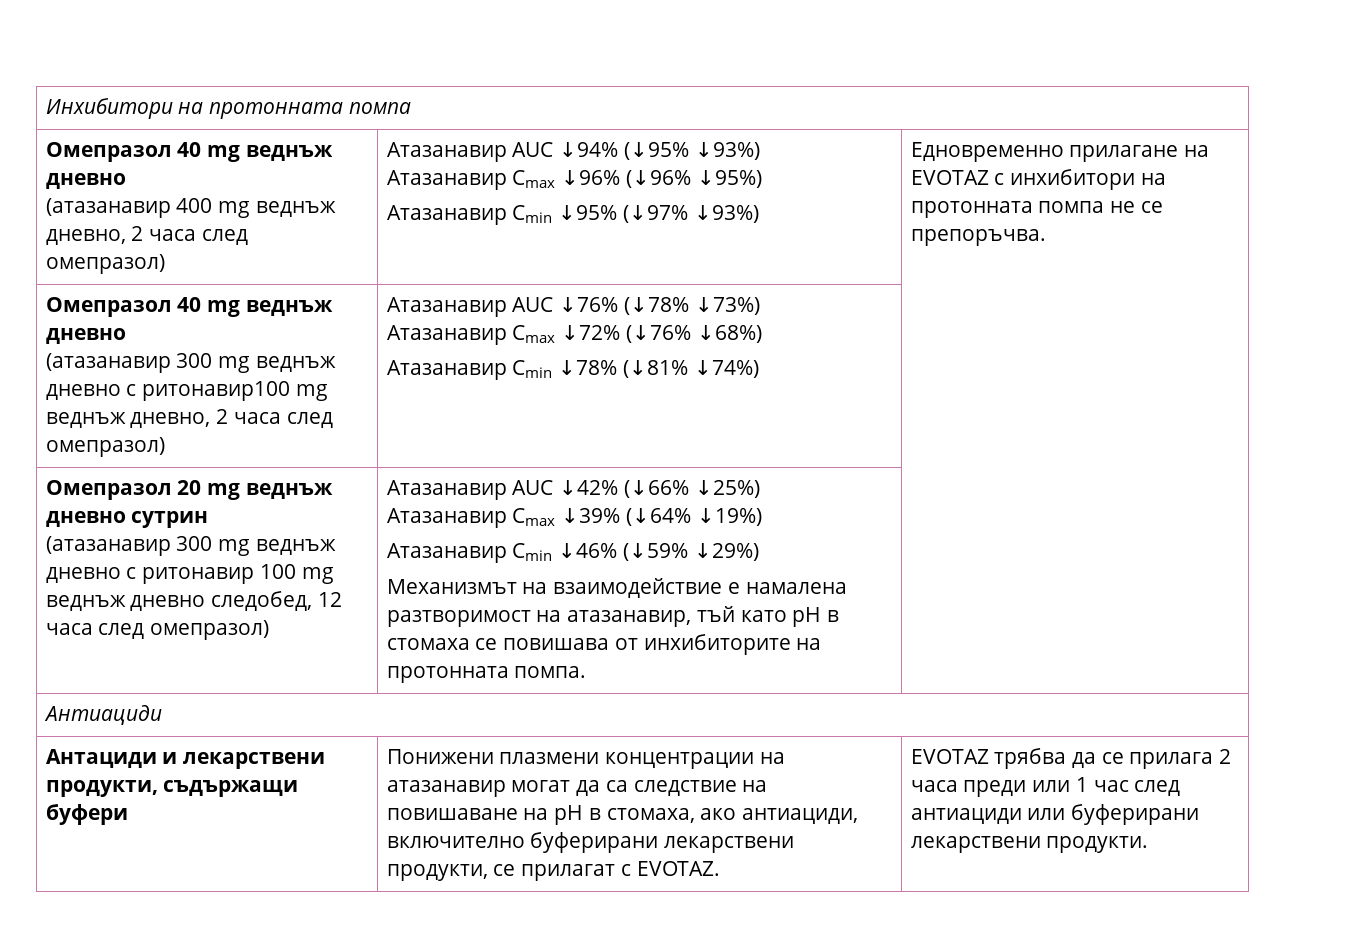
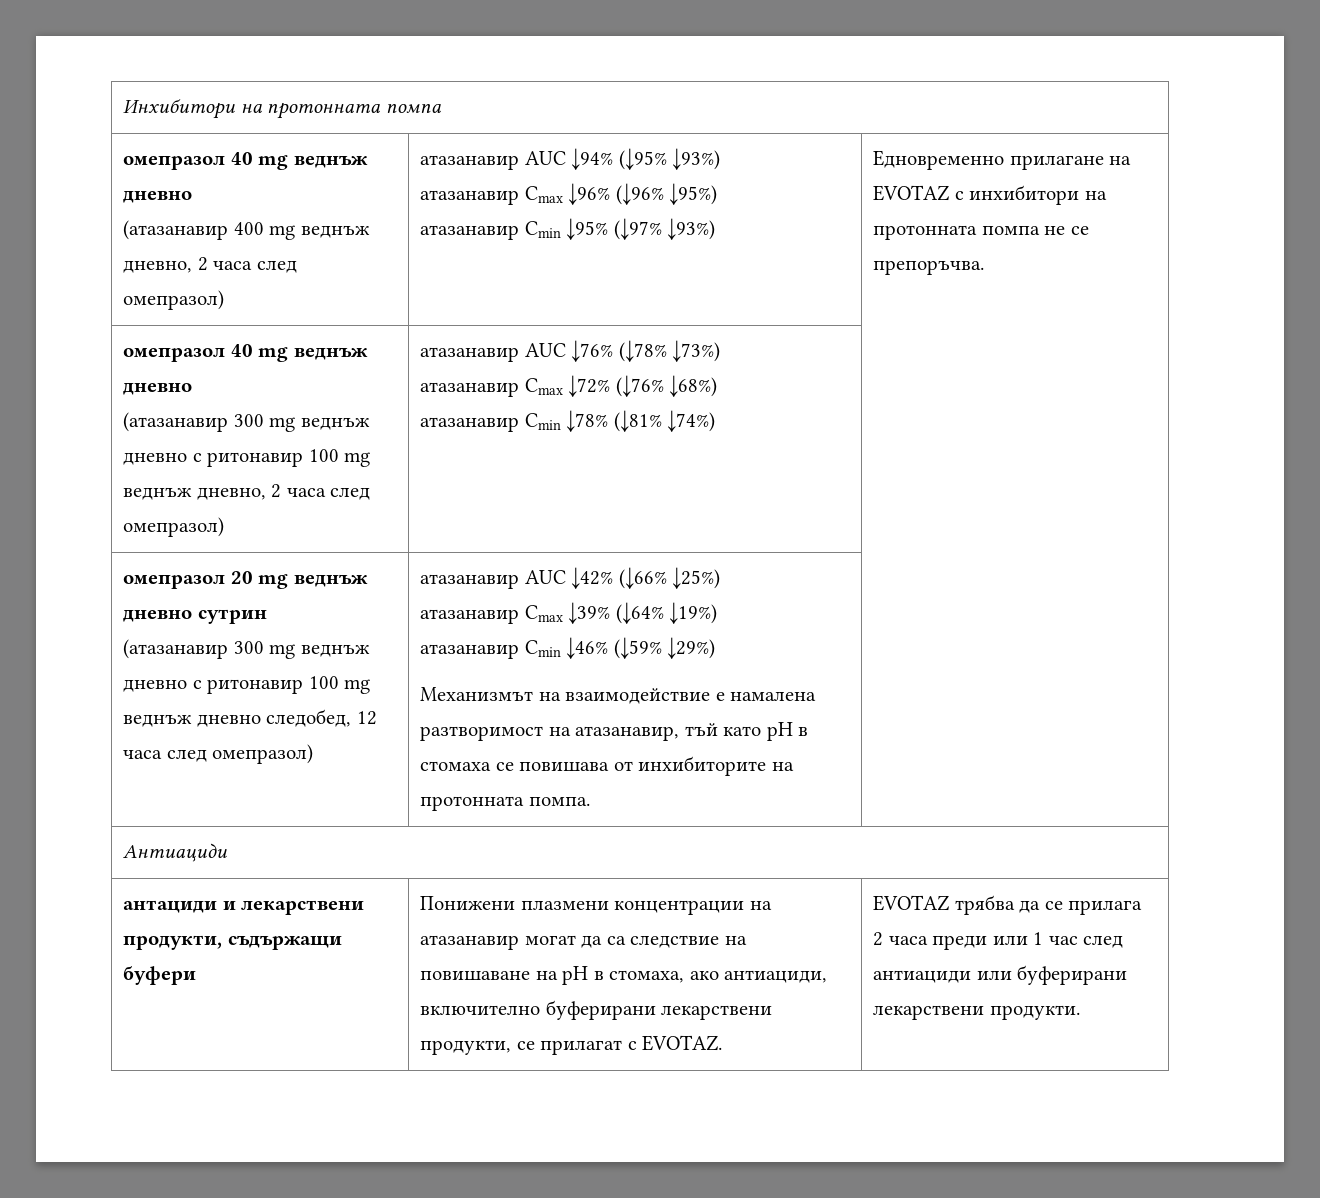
[45,142,172,162] Омепразол -> [123,155,226,170] омепразол
[386,142,507,162] Атазанавир -> [420,155,520,170] атазанавир
[386,170,507,190] Атазанавир -> [420,190,520,205] атазанавир
[386,205,507,225] Атазанавир -> [420,225,520,240] атазанавир
[45,297,172,317] Омепразол -> [123,347,226,362] омепразол
[142,381,328,401] [45,409,333,428] [45,437,165,457] [386,297,507,317] ритонавир100 mg веднъж дневно, 2 часа след омепразол) | Атазанавир -> [207,449,371,467] [123,484,371,500] [123,517,225,537] [420,347,520,362] ритонавир 100 mg веднъж дневно, 2 часа след омепразол) | атазанавир
[386,325,507,345] Атазанавир -> [420,382,520,397] атазанавир
[386,360,507,380] Атазанавир -> [420,417,520,432] атазанавир
[45,480,172,500] Омепразол -> [123,574,226,589] омепразол
[386,480,507,500] Атазанавир -> [420,574,520,589] атазанавир
[386,508,507,528] Атазанавир -> [420,609,520,624] атазанавир
[386,543,507,563] Атазанавир -> [420,644,520,659] атазанавир
[45,749,157,768] Антациди -> [123,900,218,913] антациди

